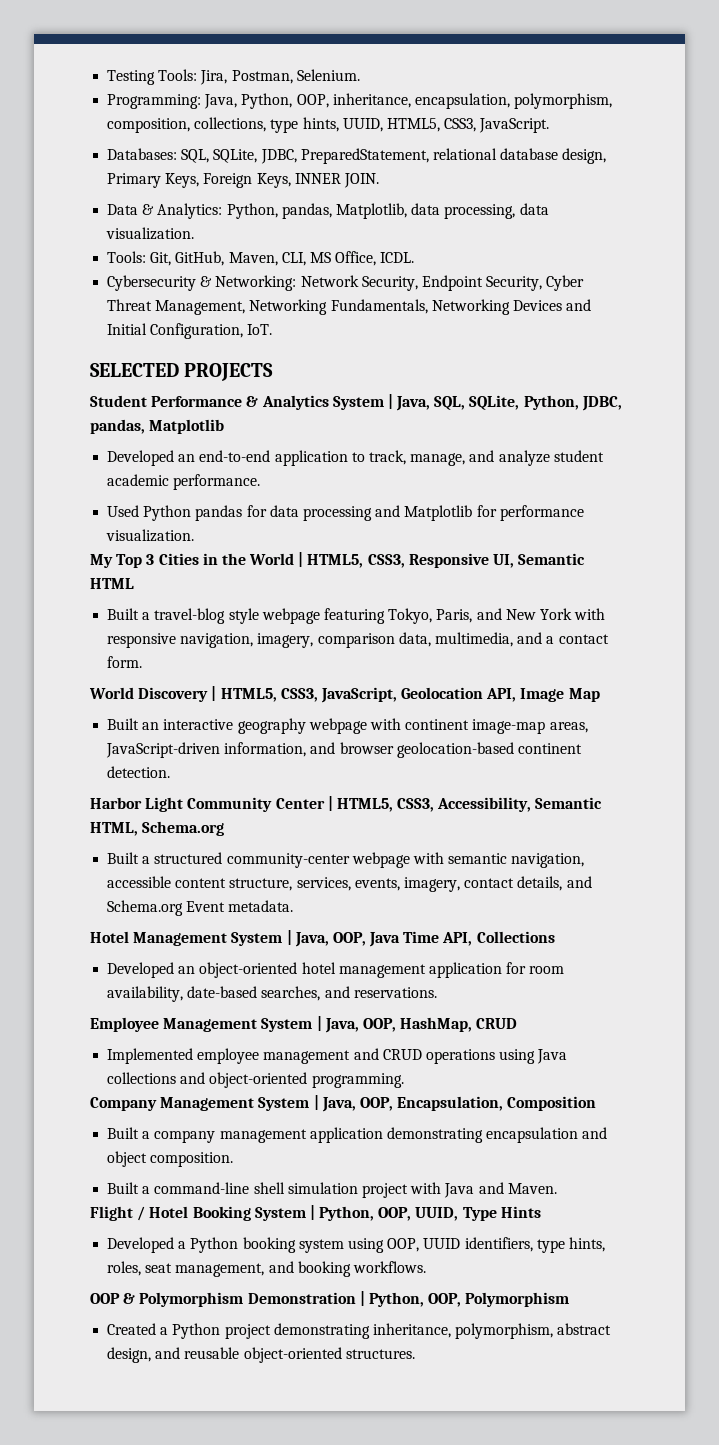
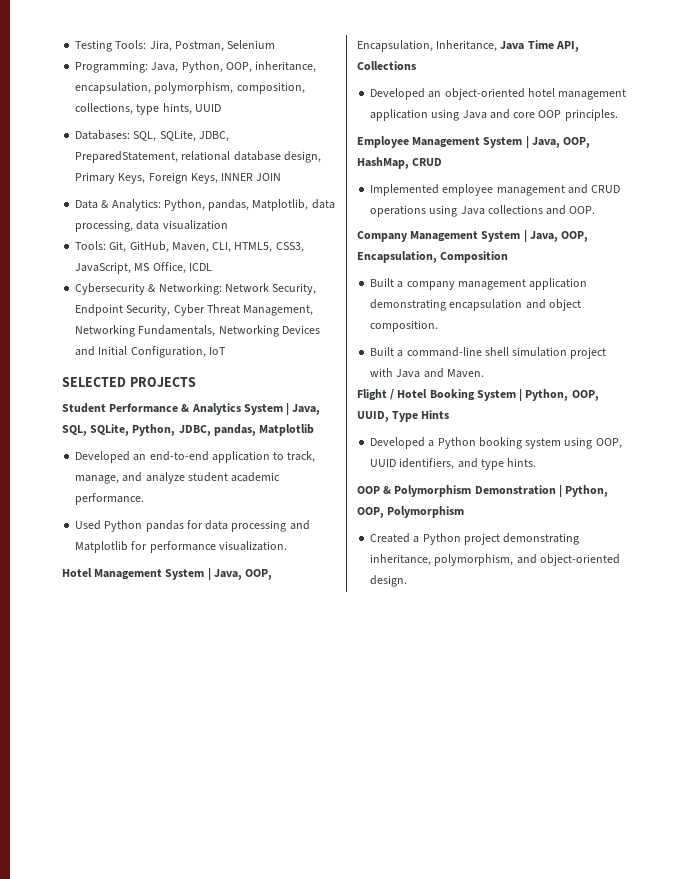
[296,69,360,81] Selenium. -> [227,40,276,49] Selenium
[342,118,550,133] UUID, HTML5, CSS3, JavaScript. -> [194,104,221,112] UUID
[343,173,379,188] JOIN. -> [256,173,282,181] JOIN
[106,227,195,240] visualization. -> [162,220,228,230] visualization
(306, 259) none -> [234,242,304,253] [75,262,132,274] HTML5, CSS3, JavaScript,
[380,252,415,263] ICDL. -> [188,263,212,271] ICDL
[247,324,273,335] IoT. -> [208,347,226,355] IoT
[90,552,586,568] [90,578,134,589] [107,608,606,624] [107,632,609,648] [107,656,143,668] [89,686,600,703] [107,718,588,734] [106,742,582,758] [107,766,171,778] [90,796,603,812] [90,821,225,836] [107,852,585,868] [107,876,592,892] [107,900,294,916] // My Top 3 Cities in the World | HTML5, CSS3, Responsive UI, Semantic HTML // Built a travel-blog style webpage featuring Tokyo, Paris, and New York with responsive navigation, imagery, comparison data, multimedia, and a contact form. // World Discovery | HTML5, CSS3, JavaScript, Geolocation API, Image Map // Built an interactive geography webpage with continent image-map areas, JavaScript-driven information, and browser geolocation-based continent detection. // Harbor Light Community Center | HTML5, CSS3, Accessibility, Semantic HTML, Schema.org // Built a structured community-center webpage with semantic navigation, accessible content structure, services, events, imagery, contact details, and Schema.org Event metadata. -> (287, 546) none
(366, 939) none -> [357,40,498,52] Encapsulation, Inheritance,
[506,962,565,974] [107,986,437,1002] for room availability, date-based searches, and reservations. -> [431,109,618,121] using Java and core OOP principles.
[209,1072,404,1088] object-oriented programming. -> [569,206,596,214] OOP.
[536,1237,605,1253] [107,1261,426,1277] type hints, roles, seat management, and booking workflows. -> [457,458,537,470] and type hints.
[557,1323,612,1335] [107,1347,415,1363] abstract design, and reusable object-oriented structures. -> [516,554,620,566] [370,575,408,587] and object-oriented design.

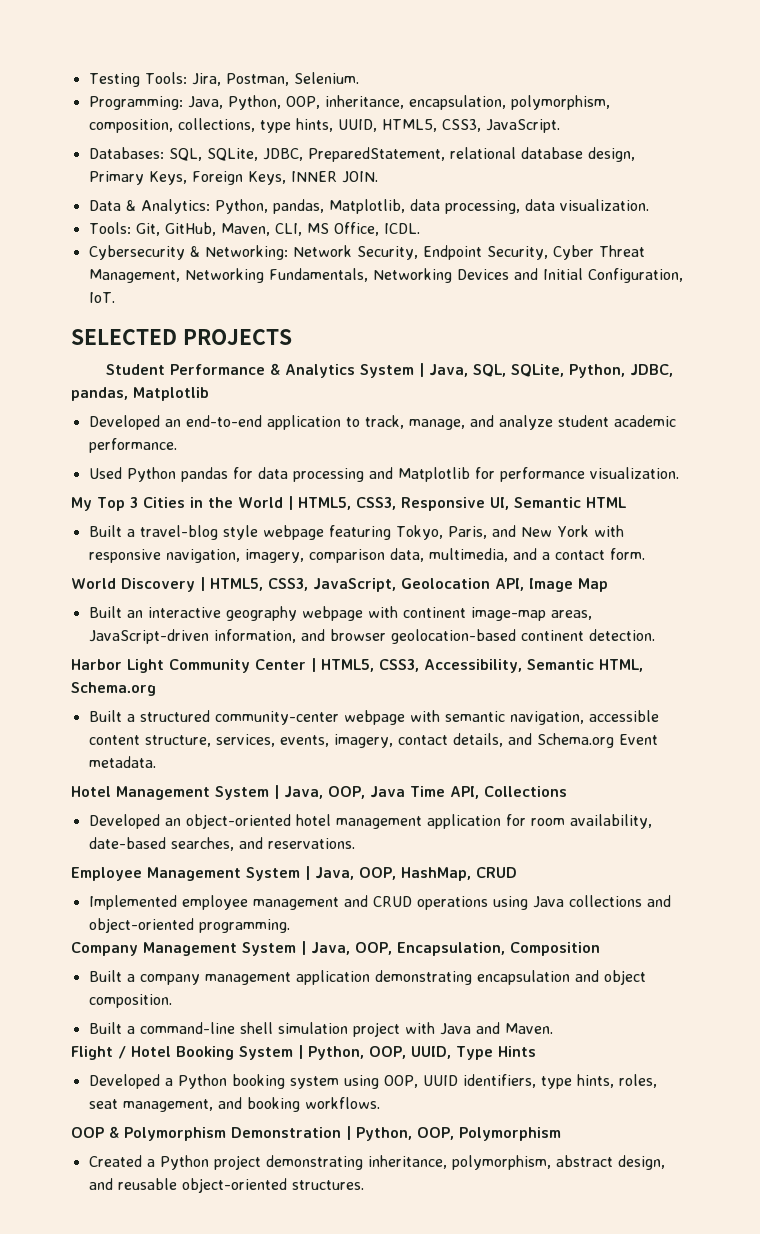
[227,40,276,49] Selenium -> [293,72,359,84] Selenium.
[194,104,221,112] UUID -> [337,119,560,133] UUID, HTML5, CSS3, JavaScript.
[256,173,282,181] JOIN -> [341,171,378,183] JOIN.
[162,220,228,230] visualization -> [559,199,649,211] visualization.
[234,242,304,253] [75,262,132,274] HTML5, CSS3, JavaScript, -> (302, 229) none
[188,263,212,271] ICDL -> [383,223,420,234] ICDL.
[208,347,226,355] IoT -> [88,292,115,303] IoT.
(287, 546) none -> [71,496,626,511] [88,525,624,540] [88,548,645,563] [71,577,608,592] [88,606,592,621] [88,629,655,644] [71,658,643,673] [71,682,156,696] [88,710,659,725] [88,733,658,748] [88,756,156,768] // My Top 3 Cities in the World | HTML5, CSS3, Responsive UI, Semantic HTML // Built a travel-blog style webpage featuring Tokyo, Paris, and New York with responsive navigation, imagery, comparison data, multimedia, and a contact form. // World Discovery | HTML5, CSS3, JavaScript, Geolocation API, Image Map // Built an interactive geography webpage with continent image-map areas, JavaScript-driven information, and browser geolocation-based continent detection. // Harbor Light Community Center | HTML5, CSS3, Accessibility, Semantic HTML, Schema.org // Built a structured community-center webpage with semantic navigation, accessible content structure, services, events, imagery, contact details, and Schema.org Event metadata.
[357,40,498,52] Encapsulation, Inheritance, -> (365, 792) none
[431,109,618,121] using Java and core OOP principles. -> [505,814,652,829] [88,837,355,851] for room availability, date-based searches, and reservations.
[569,206,596,214] OOP. -> [88,918,290,933] object-oriented programming.
[457,458,537,470] and type hints. -> [540,1074,657,1089] [88,1097,380,1112] type hints, roles, seat management, and booking workflows.
[516,554,620,566] [370,575,408,587] and object-oriented design. -> [555,1155,665,1170] [88,1178,364,1193] abstract design, and reusable object-oriented structures.

